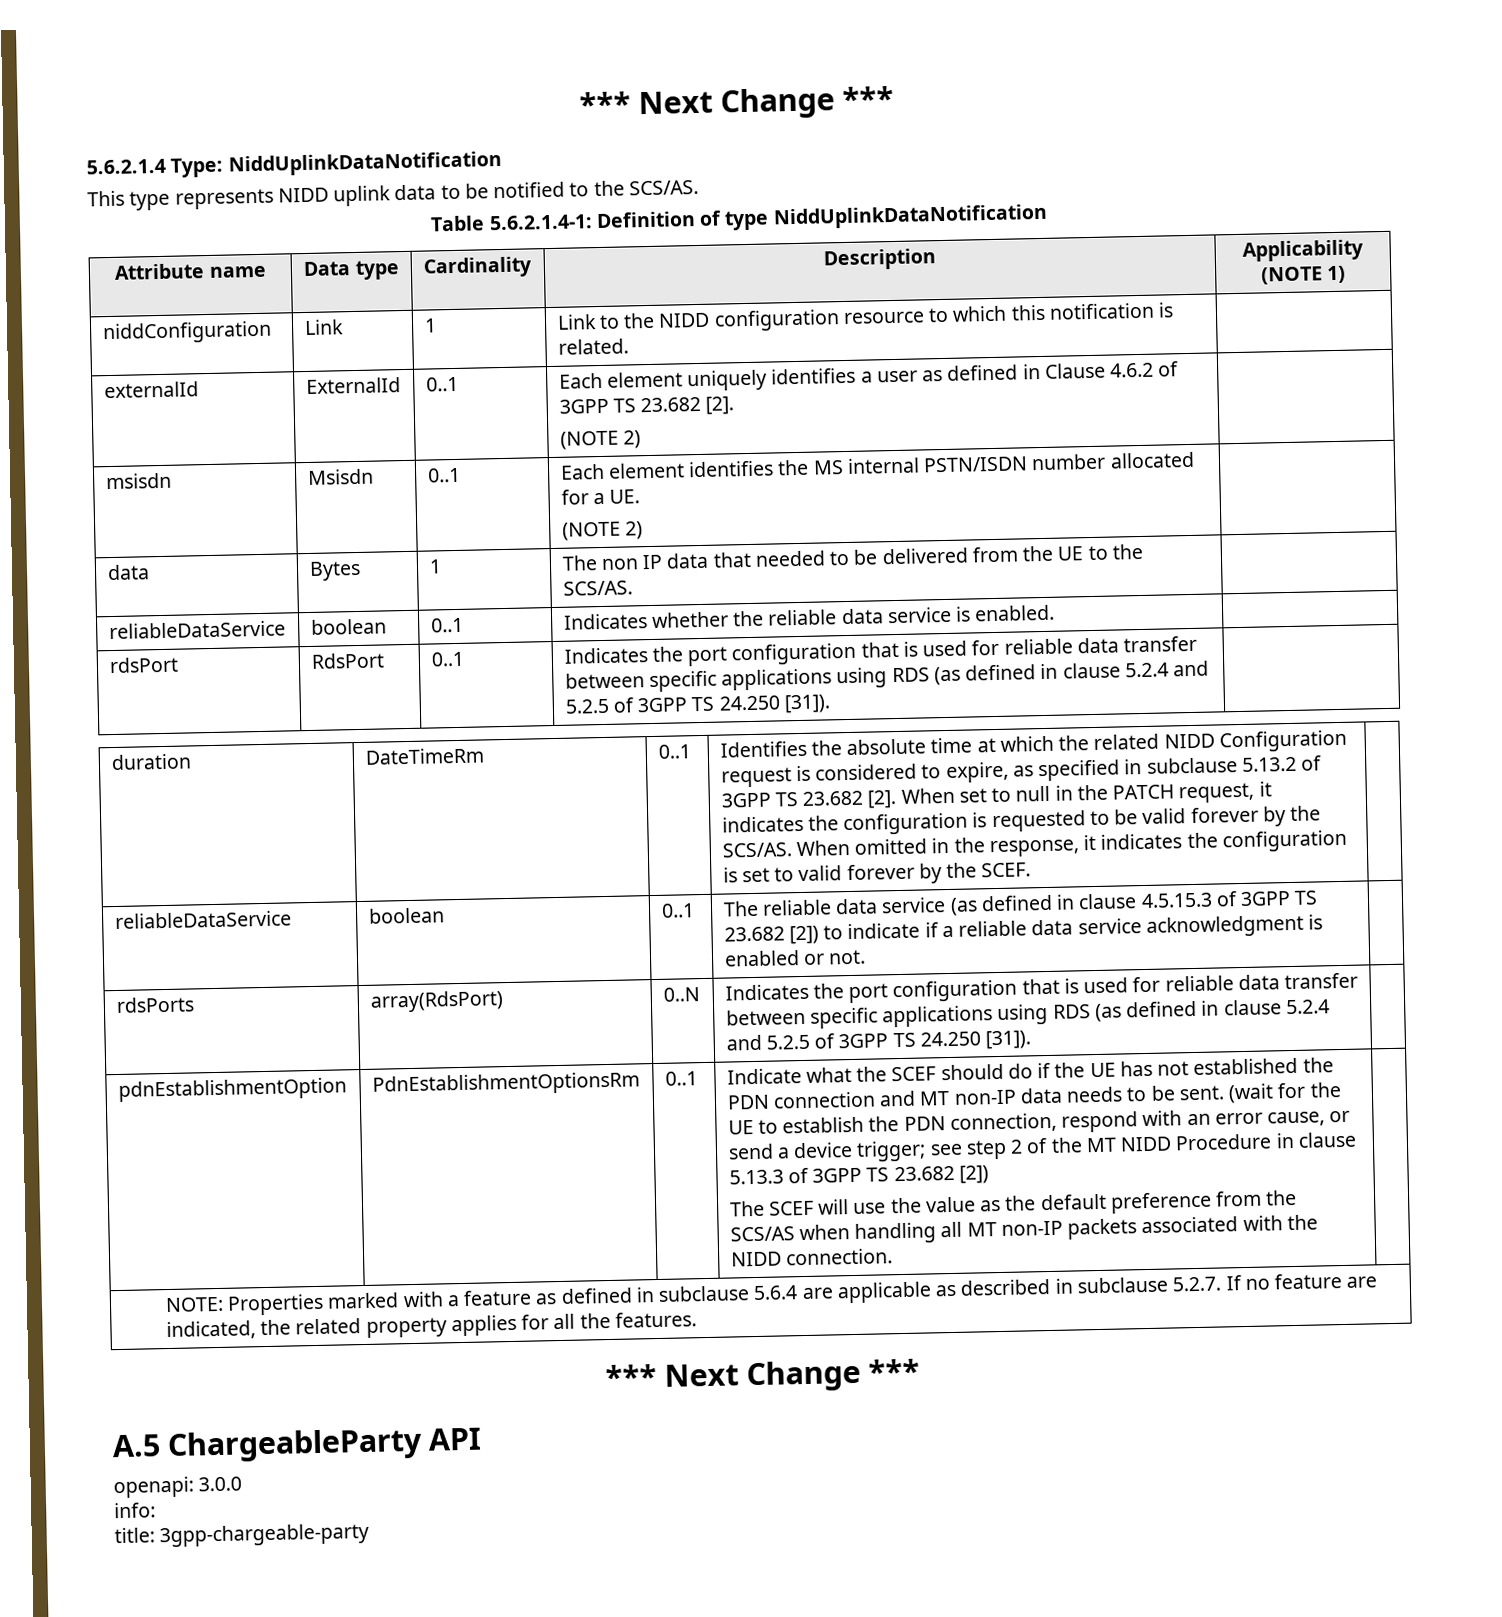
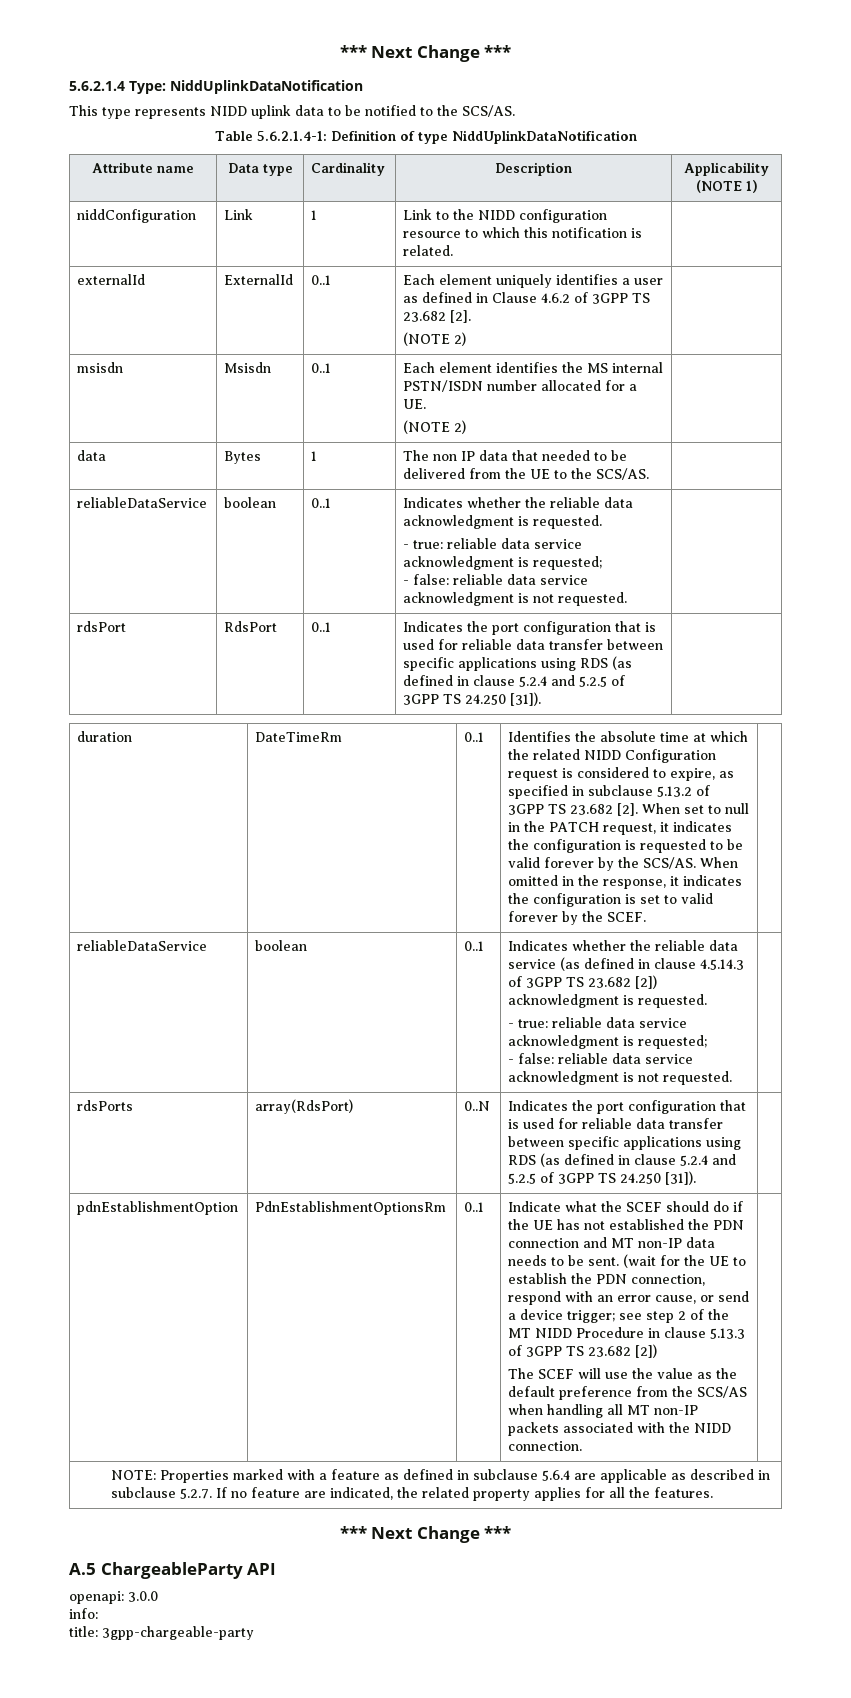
[886,604,1056,624] service is enabled. -> [403,515,603,529] [403,538,583,549] [403,556,603,570] [403,574,589,585] [403,592,628,606] acknowledgment is requested. // - true: reliable data service acknowledgment is requested; // - false: reliable data service acknowledgment is not requested.
[722,900,759,917] The -> [508,940,652,951] Indicates whether the
[1140,890,1319,909] [723,914,1324,945] [723,949,867,967] 4.5.15.3 of 3GPP TS 23.682 [2]) to indicate if a reliable data service acknowledgment is enabled or not. -> [700,959,745,970] [508,975,658,989] [508,994,708,1008] [508,1017,688,1028] [508,1035,708,1049] [508,1053,694,1064] [508,1071,733,1085] 4.5.14.3 of 3GPP TS 23.682 [2]) acknowledgment is requested. // - true: reliable data service acknowledgment is requested; // - false: reliable data service acknowledgment is not requested.

